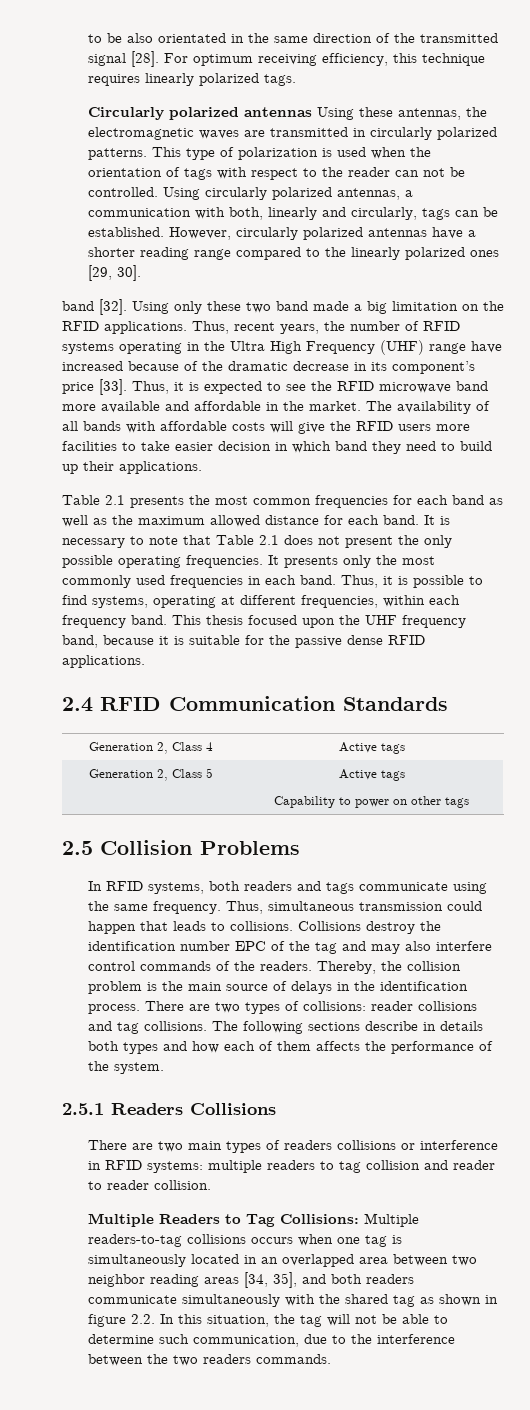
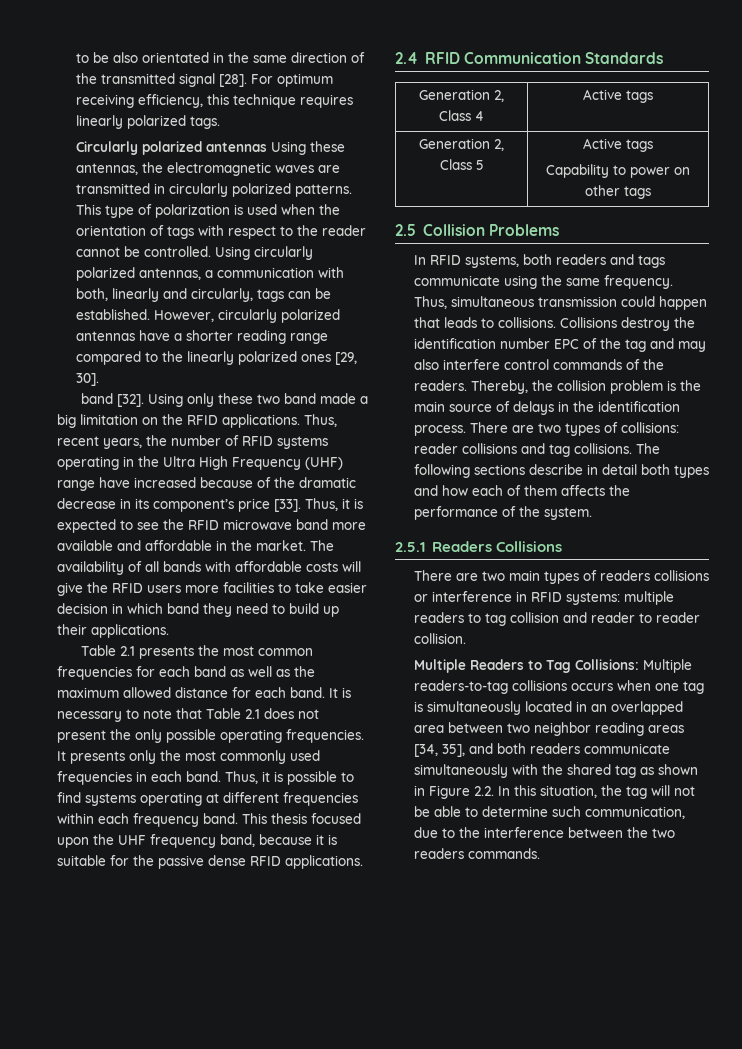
[394,168,445,177] can not -> [75,247,120,257] cannot
[92,596,148,608] systems, -> [85,793,136,806] systems
[301,595,378,608] frequencies, -> [283,792,358,806] frequencies
[439,1021,483,1031] details -> [601,464,637,475] detail
[87,1314,126,1327] figure -> [428,785,470,799] Figure

